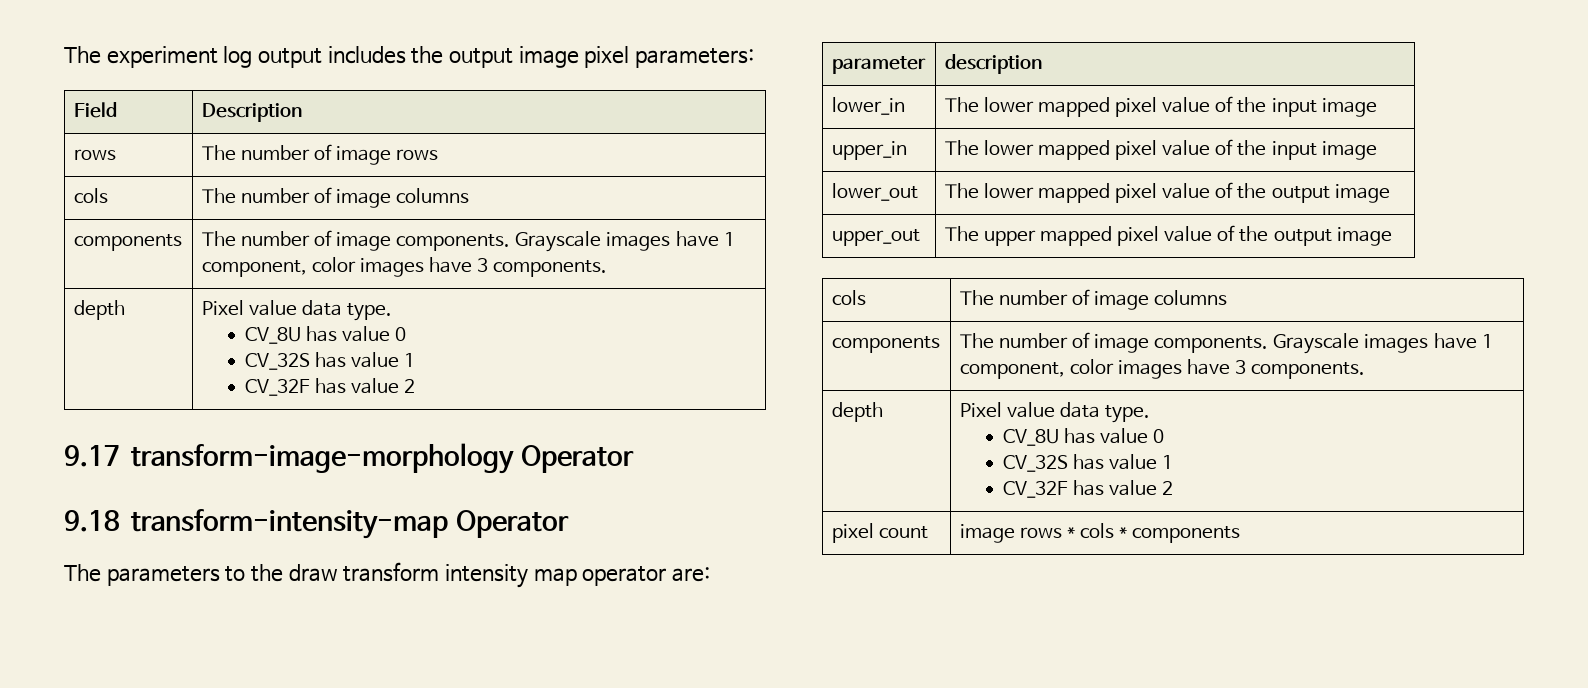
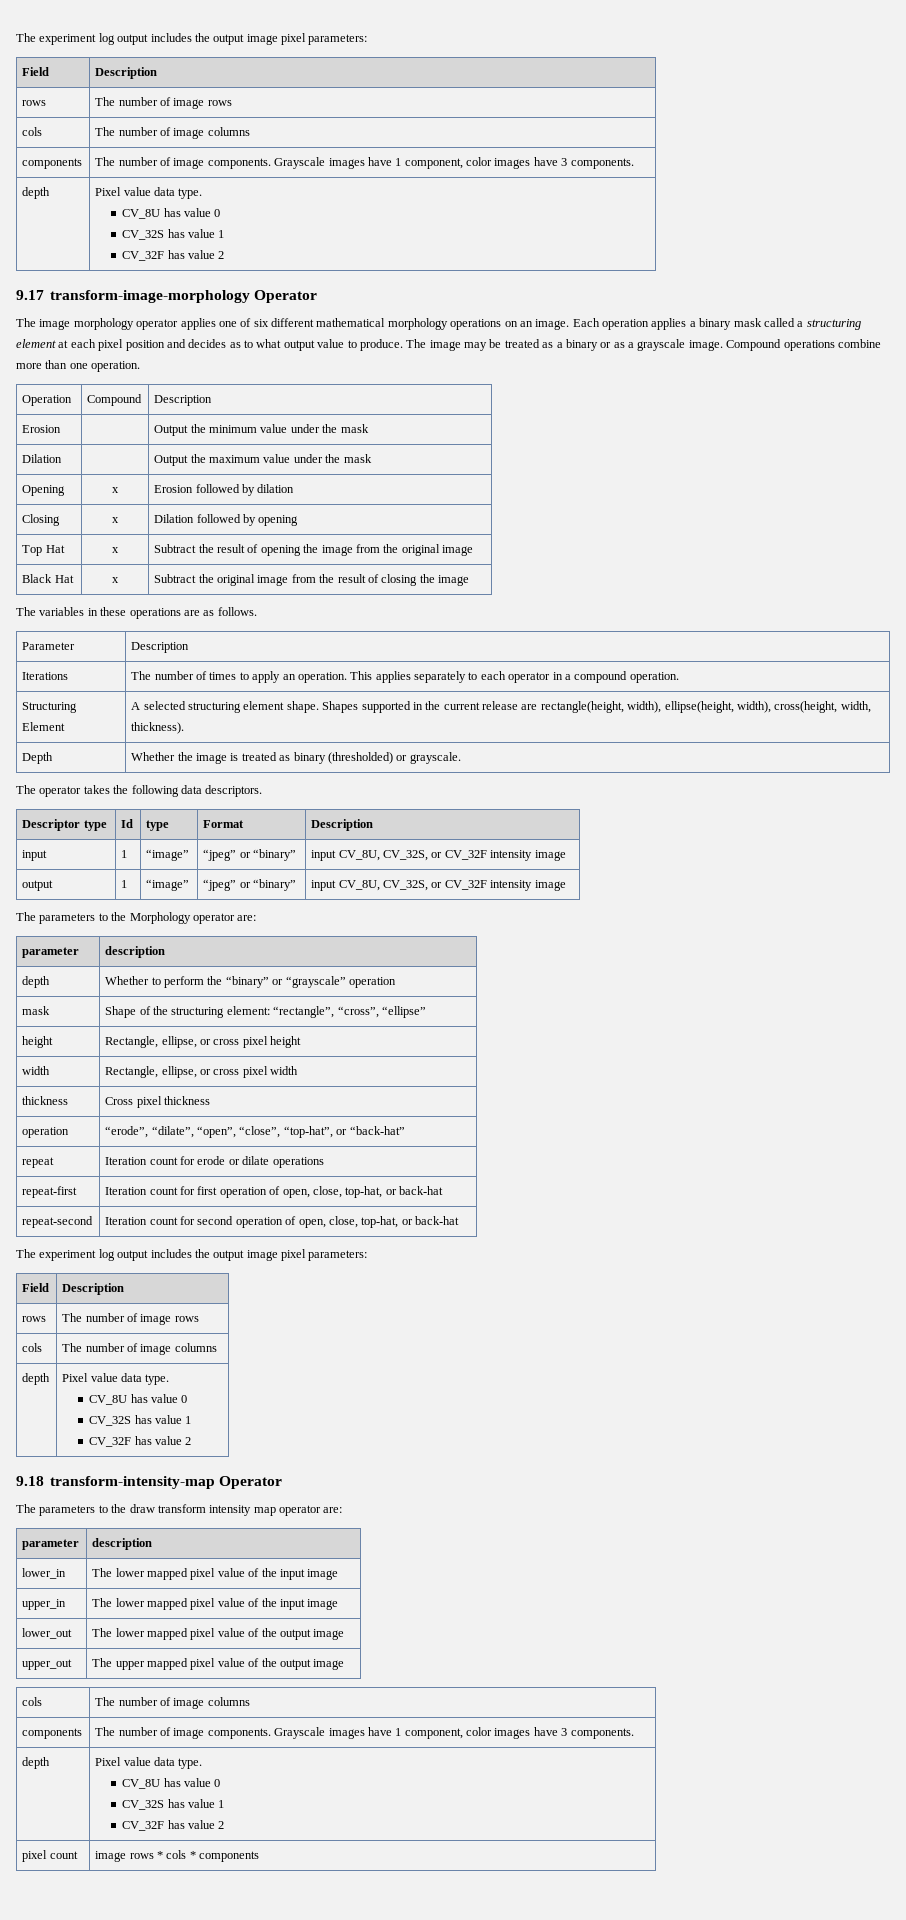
(634, 459) none -> [16,318,861,330] [16,339,881,351] [16,360,141,372] [22,395,73,406] [87,394,143,406] [154,395,213,406] [22,425,62,433] [154,424,369,436] [22,454,63,463] [154,454,372,466] [22,485,66,496] [112,487,119,493] [154,484,295,496] [22,514,61,526] [112,517,119,523] [154,514,299,526] [22,545,65,556] [112,547,119,553] [154,544,474,556] [22,574,74,583] [112,577,119,583] [154,574,470,586] [16,607,257,619] [22,642,76,650] [131,642,190,653] [22,672,69,680] [131,671,679,683] [22,702,78,713] [22,722,66,731] [131,701,871,713] [131,722,185,734] [22,752,54,764] [131,752,461,764] [16,785,263,797] [22,819,107,831] [121,819,134,828] [146,820,170,831] [203,820,245,828] [311,819,374,831] [22,850,48,861] [121,850,128,858] [146,849,190,861] [203,849,297,861] [311,850,566,861] [22,880,54,891] [121,880,128,888] [146,879,190,891] [203,879,297,891] [311,880,566,891] [16,912,257,924] [22,947,80,958] [105,946,166,958] [22,976,51,988] [105,976,396,988] [22,1006,51,1015] [105,1006,426,1018] [22,1036,54,1048] [105,1036,302,1048] [22,1066,51,1075] [105,1066,299,1078] [22,1096,69,1105] [105,1096,211,1108] [22,1127,70,1138] [105,1126,405,1138] [22,1157,55,1168] [105,1156,324,1168] [22,1186,78,1198] [105,1186,444,1198] [22,1216,94,1228] [105,1216,460,1228] [16,1249,368,1261] [22,1283,50,1292] [62,1283,125,1295] [22,1316,47,1322] [62,1313,199,1325] [22,1343,43,1352] [62,1343,217,1355] [22,1373,51,1385] [62,1373,170,1385] [89,1394,188,1405] [89,1415,192,1426] [89,1436,192,1447] // The image morphology operator applies one of six different mathematical morphology operations on an image. Each operation applies a binary mask called a structuring element at each pixel position and decides as to what output value to produce. The image may be treated as a binary or as a grayscale image. Compound operations combine more than one operation. // Operation | Compound | Description // Erosion | | Output the minimum value under the mask // Dilation | | Output the maximum value under the mask // Opening | x | Erosion followed by dilation // Closing | x | Dilation followed by opening // Top Hat | x | Subtract the result of opening the image from the original image // Black Hat | x | Subtract the original image from the result of closing the image // The variables in these operations are as follows. // Parameter | Description // Iterations | The number of times to apply an operation. This applies separately to each operator in a compound operation. // Structuring Element | A selected structuring element shape. Shapes supported in the current release are rectangle(height, width), ellipse(height, width), cross(height, width, thickness). // Depth | Whether the image is treated as binary (thresholded) or grayscale. // The operator takes the following data descriptors. // Descriptor type | Id | type | Format | Description // input | 1 | “image” | “jpeg” or “binary” | input CV_8U, CV_32S, or CV_32F intensity image // output | 1 | “image” | “jpeg” or “binary” | input CV_8U, CV_32S, or CV_32F intensity image // The parameters to the Morphology operator are: // parameter | description // depth | Whether to perform the “binary” or “grayscale” operation // mask | Shape of the structuring element: “rectangle”, “cross”, “ellipse” // height | Rectangle, ellipse, or cross pixel height // width | Rectangle, ellipse, or cross pixel width // thickness | Cross pixel thickness // operation | “erode”, “dilate”, “open”, “close”, “top-hat”, or “back-hat” // repeat | Iteration count for erode or dilate operations // repeat-first | Iteration count for first operation of open, close, top-hat, or back-hat // repeat-second | Iteration count for second operation of open, close, top-hat, or back-hat // The experiment log output includes the output image pixel parameters: // Field | Description // rows | The number of image rows // cols | The number of image columns // depth | Pixel value data type. // CV_8U has value 0 // CV_32S has value 1 // CV_32F has value 2

